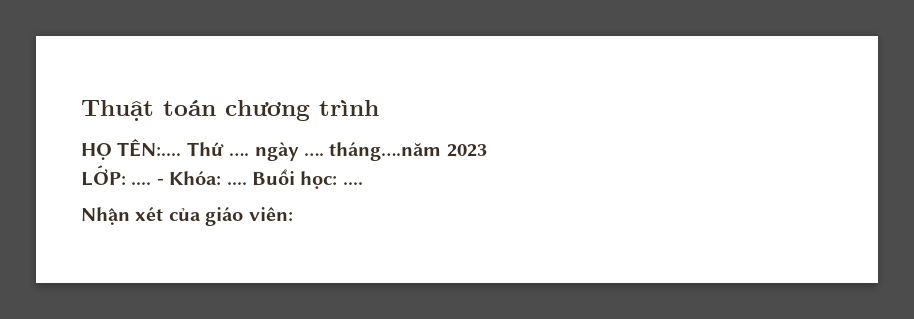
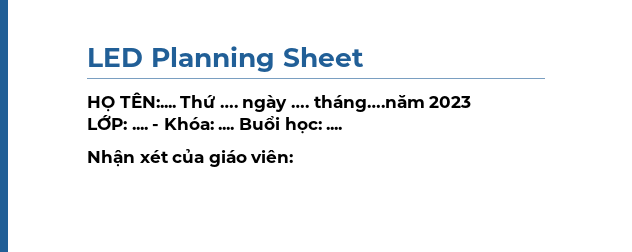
[81,99,379,121] Thuật toán chương trình -> [87,46,364,72] LED Planning Sheet

